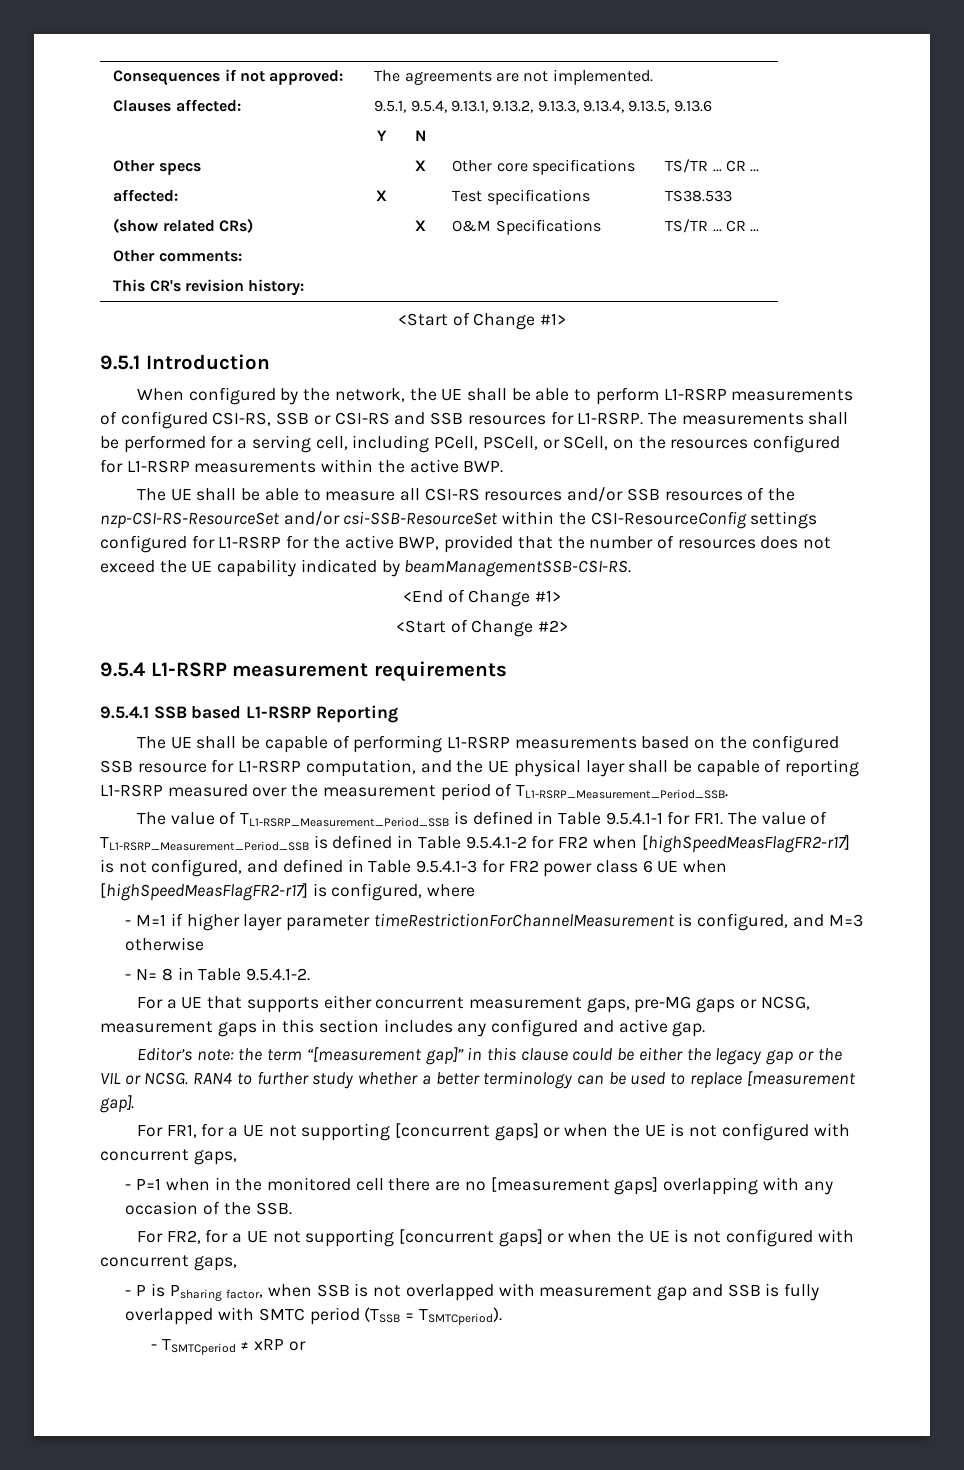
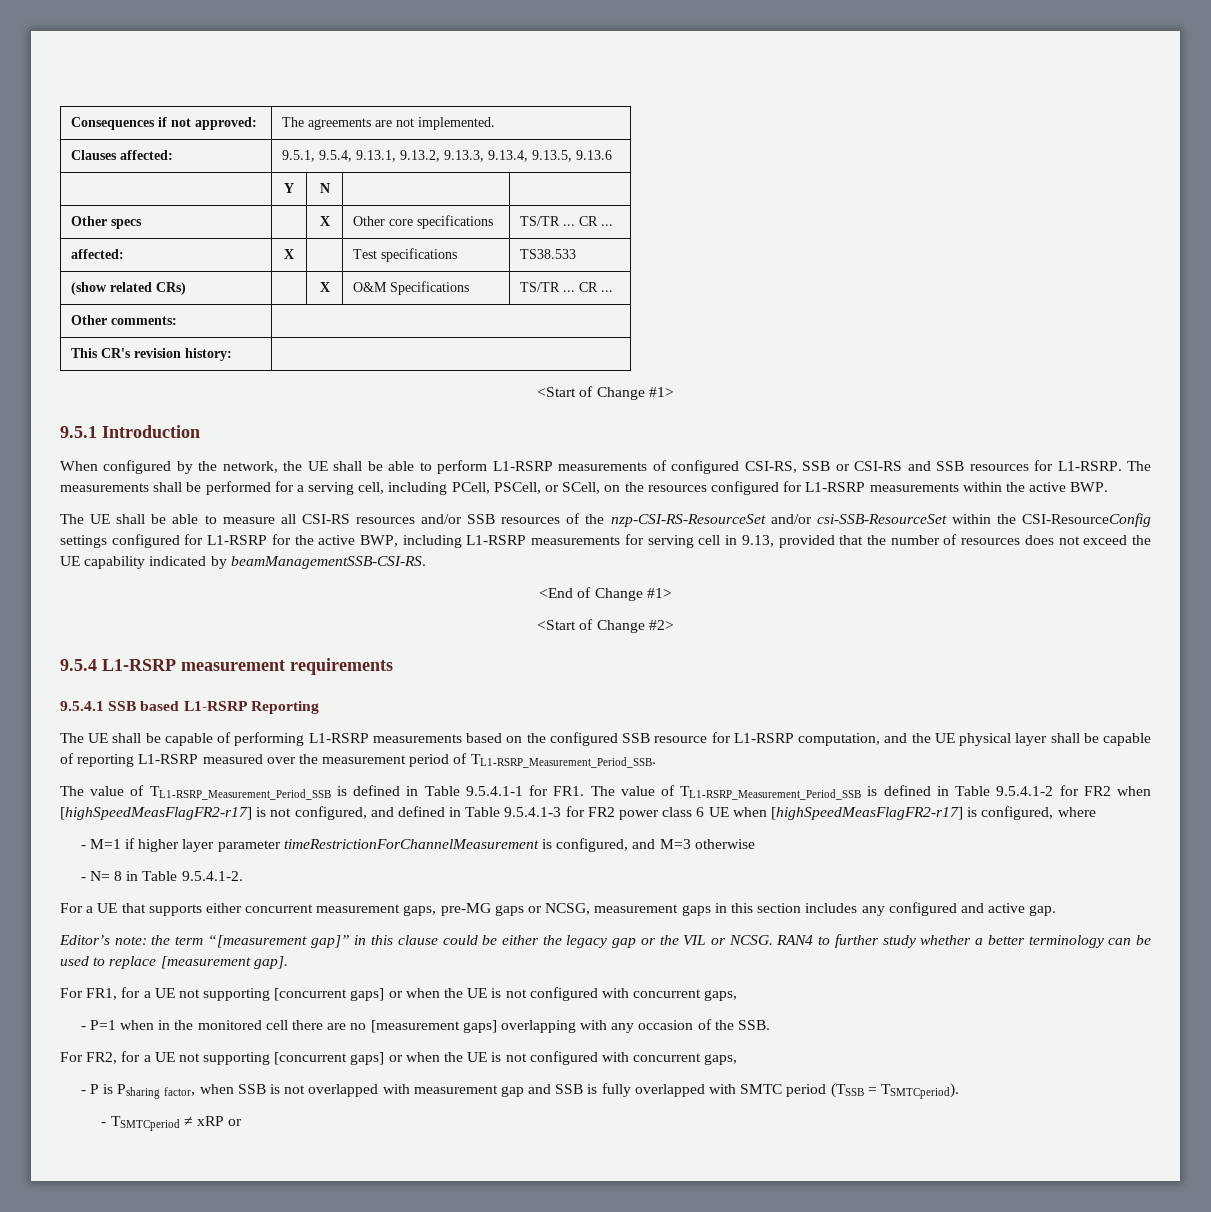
(440, 543) none -> [402,534,774,548] including L1-RSRP measurements for serving cell in 9.13,

